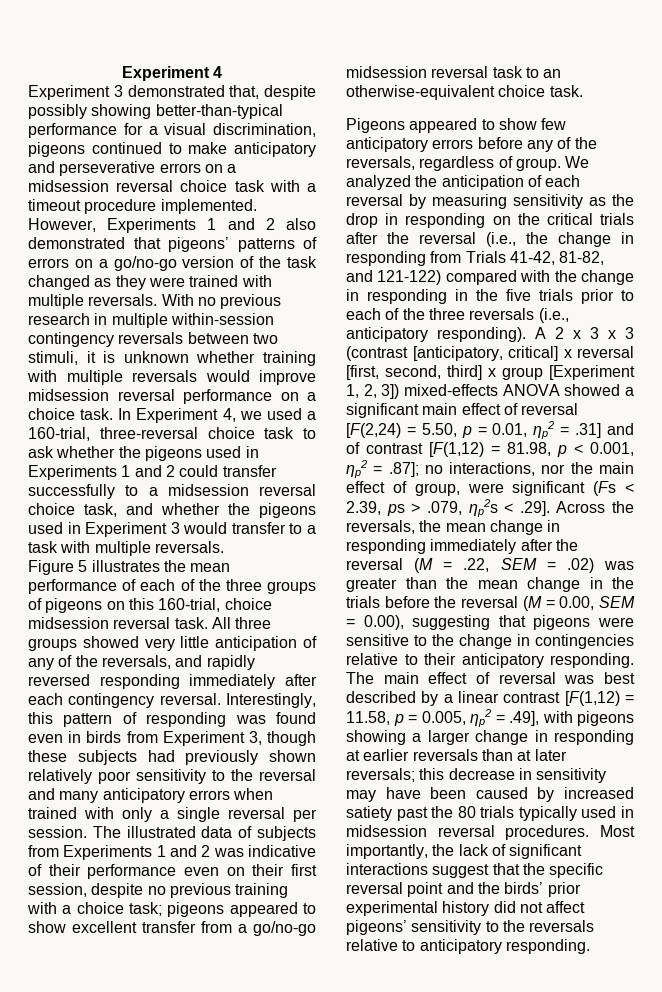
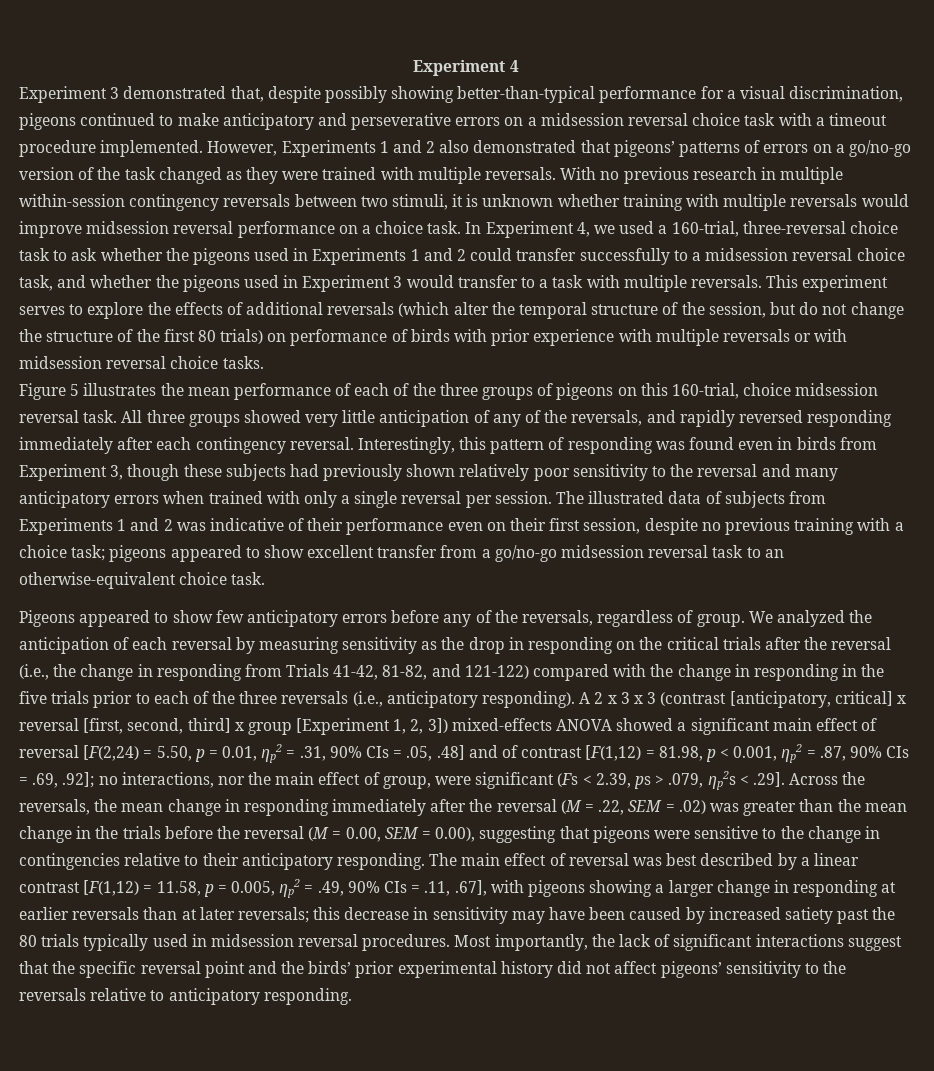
(224, 547) none -> [766,275,889,292] [19,302,904,319] [19,329,848,346] [19,356,264,369] This experiment serves to explore the effects of additional reversals (which alter the temporal structure of the session, but do not change the structure of the first 80 trials) on performance of birds with prior experience with multiple reversals or with midsession reversal choice tasks.
[575,423,602,438] .31] -> [299,745,465,761] .31, 90% CIs = .05, .48]
[388,462,419,477] .87]; -> [819,746,910,761] [19,772,95,788] .87, 90% CIs = .69, .92];
[509,711,539,726] .49], -> [317,880,487,896] .49, 90% CIs = .11, .67],

